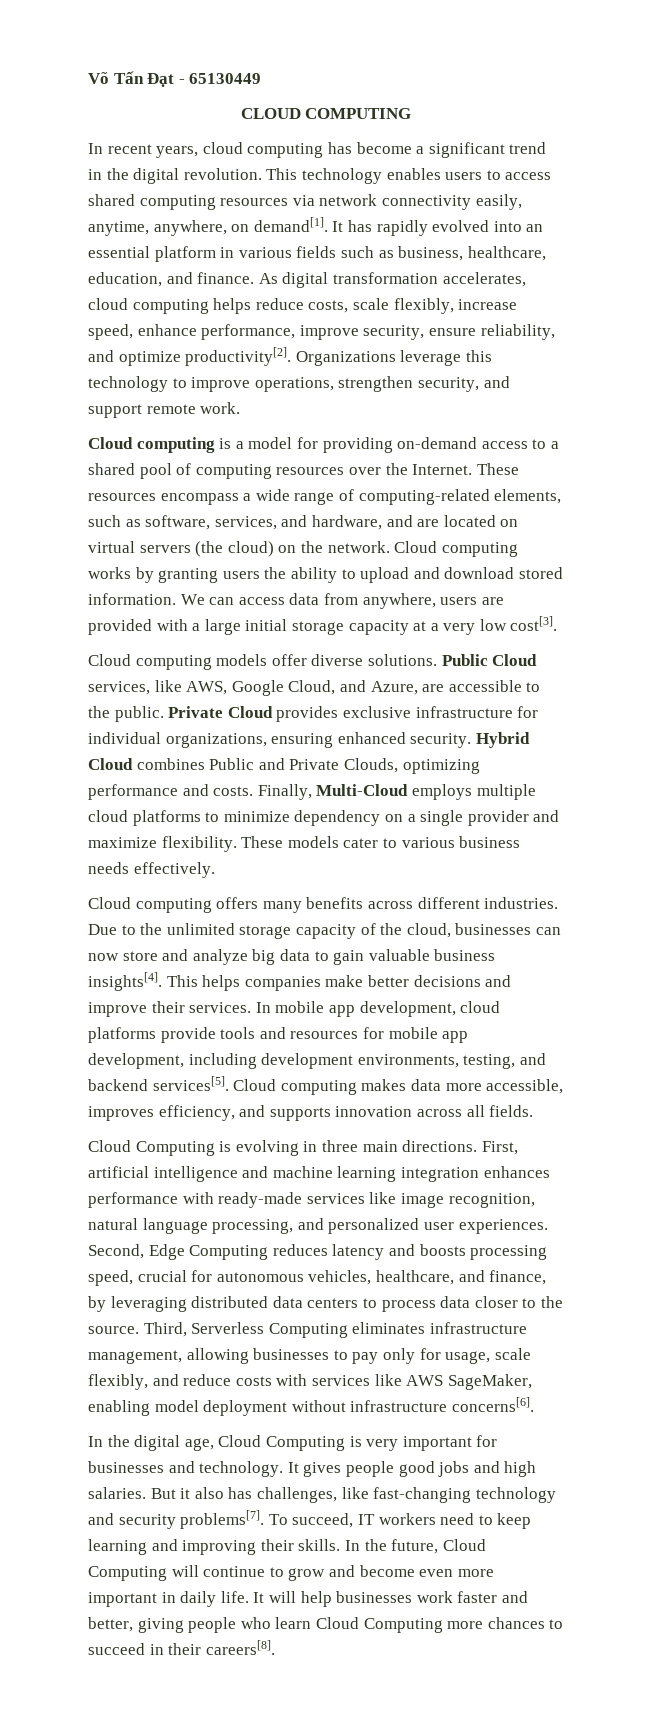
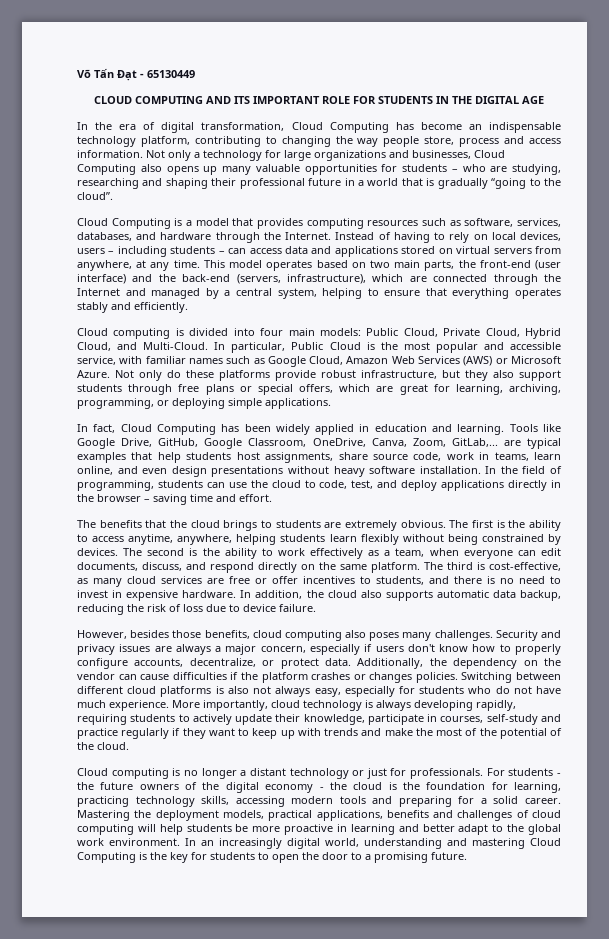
[88,142,547,158] [88,168,552,184] [88,194,522,210] [88,217,544,236] [88,246,546,262] [88,272,526,288] [88,298,518,314] [88,324,555,340] [88,347,492,366] [88,376,510,392] [88,402,241,418] [88,437,559,453] [88,463,519,479] [88,489,562,505] [88,515,519,530] [88,541,518,557] [88,567,563,583] [88,593,504,609] [88,616,558,635] [88,654,538,670] [88,680,541,696] [88,706,539,722] [88,732,530,748] [88,758,480,774] [88,784,536,800] [88,810,560,826] [88,836,521,852] [88,862,215,878] [88,897,559,913] [88,923,561,939] [88,949,496,965] [88,972,512,991] [88,1001,501,1017] [88,1027,469,1043] [88,1053,546,1069] [88,1076,564,1095] [88,1105,534,1121] [88,1140,518,1156] [88,1166,550,1182] [88,1192,535,1208] [88,1218,548,1234] [88,1244,548,1260] [88,1270,547,1286] [88,1296,563,1312] [88,1322,527,1338] [88,1348,531,1364] [88,1374,532,1390] [88,1397,534,1416] [88,1435,498,1451] [88,1461,537,1477] [88,1487,556,1503] [88,1510,532,1529] [88,1539,486,1555] [88,1565,494,1581] [88,1591,528,1607] [88,1617,564,1633] [88,1640,275,1655] // In recent years, cloud computing has become a significant trend in the digital revolution. This technology enables users to access shared computing resources via network connectivity easily, anytime, anywhere, on demand[1]. It has rapidly evolved into an essential platform in various fields such as business, healthcare, education, and finance. As digital transformation accelerates, cloud computing helps reduce costs, scale flexibly, increase speed, enhance performance, improve security, ensure reliability, and optimize productivity[2]. Organizations leverage this technology to improve operations, strengthen security, and support remote work. // Cloud computing is a model for providing on-demand access to a shared pool of computing resources over the Internet. These resources encompass a wide range of computing-related elements, such as software, services, and hardware, and are located on virtual servers (the cloud) on the network. Cloud computing works by granting users the ability to upload and download stored information. We can access data from anywhere, users are provided with a large initial storage capacity at a very low cost[3]. // Cloud computing models offer diverse solutions. Public Cloud services, like AWS, Google Cloud, and Azure, are accessible to the public. Private Cloud provides exclusive infrastructure for individual organizations, ensuring enhanced security. Hybrid Cloud combines Public and Private Clouds, optimizing performance and costs. Finally, Multi-Cloud employs multiple cloud platforms to minimize dependency on a single provider and maximize flexibility. These models cater to various business needs effectively. // Cloud computing offers many benefits across different industries. Due to the unlimited storage capacity of the cloud, businesses can now store and analyze big data to gain valuable business insights[4]. This helps companies make better decisions and improve their services. In mobile app development, cloud platforms provide tools and resources for mobile app development, including development environments, testing, and backend services[5]. Cloud computing makes data more accessible, improves efficiency, and supports innovation across all fields. // Cloud Computing is evolving in three main directions. First, artificial intelligence and machine learning integration enhances performance with ready-made services like image recognition, natural language processing, and personalized user experiences. Second, Edge Computing reduces latency and boosts processing speed, crucial for autonomous vehicles, healthcare, and finance, by leveraging distributed data centers to process data closer to the source. Third, Serverless Computing eliminates infrastructure management, allowing businesses to pay only for usage, scale flexibly, and reduce costs with services like AWS SageMaker, enabling model deployment without infrastructure concerns[6]. // In the digital age, Cloud Computing is very important for businesses and technology. It gives people good jobs and high salaries. But it also has challenges, like fast-changing technology and security problems[7]. To succeed, IT workers need to keep learning and improving their skills. In the future, Cloud Computing will continue to grow and become even more important in daily life. It will help businesses work faster and better, giving people who learn Cloud Computing more chances to succeed in their careers[8]. -> [206,96,544,104] [77,122,561,133] [77,136,562,147] [77,150,505,161] [77,164,561,175] [77,178,562,189] [77,192,113,200] [77,218,561,229] [77,232,561,243] [77,246,561,257] [77,260,561,271] [77,274,561,285] [77,288,561,299] [77,302,188,313] [77,328,561,339] [77,342,561,353] [77,356,562,367] [77,370,561,381] [77,384,561,395] [77,398,331,409] [77,424,562,435] [77,438,562,449] [77,452,562,463] [77,466,562,477] [77,480,561,491] [77,494,272,505] [77,520,562,531] [77,534,561,545] [77,548,561,559] [77,562,561,573] [77,576,561,587] [77,590,561,601] [77,604,316,615] [77,630,561,641] [77,644,561,655] [77,658,561,669] [77,672,561,683] [77,686,562,697] [77,700,516,711] [77,714,561,725] [77,728,563,739] [77,742,129,750] [77,768,562,779] [77,782,561,793] [77,796,561,807] [77,810,561,821] [77,824,561,835] [77,838,561,849] [77,852,467,863] AND ITS IMPORTANT ROLE FOR STUDENTS IN THE DIGITAL AGE // In the era of digital transformation, Cloud Computing has become an indispensable technology platform, contributing to changing the way people store, process and access information. Not only a technology for large organizations and businesses, Cloud Computing also opens up many valuable opportunities for students – who are studying, researching and shaping their professional future in a world that is gradually “going to the cloud”. // Cloud Computing is a model that provides computing resources such as software, services, databases, and hardware through the Internet. Instead of having to rely on local devices, users – including students – can access data and applications stored on virtual servers from anywhere, at any time. This model operates based on two main parts, the front-end (user interface) and the back-end (servers, infrastructure), which are connected through the Internet and managed by a central system, helping to ensure that everything operates stably and efficiently. // Cloud computing is divided into four main models: Public Cloud, Private Cloud, Hybrid Cloud, and Multi-Cloud. In particular, Public Cloud is the most popular and accessible service, with familiar names such as Google Cloud, Amazon Web Services (AWS) or Microsoft Azure. Not only do these platforms provide robust infrastructure, but they also support students through free plans or special offers, which are great for learning, archiving, programming, or deploying simple applications. // In fact, Cloud Computing has been widely applied in education and learning. Tools like Google Drive, GitHub, Google Classroom, OneDrive, Canva, Zoom, GitLab,... are typical examples that help students host assignments, share source code, work in teams, learn online, and even design presentations without heavy software installation. In the field of programming, students can use the cloud to code, test, and deploy applications directly in the browser – saving time and effort. // The benefits that the cloud brings to students are extremely obvious. The first is the ability to access anytime, anywhere, helping students learn flexibly without being constrained by devices. The second is the ability to work effectively as a team, when everyone can edit documents, discuss, and respond directly on the same platform. The third is cost-effective, as many cloud services are free or offer incentives to students, and there is no need to invest in expensive hardware. In addition, the cloud also supports automatic data backup, reducing the risk of loss due to device failure. // However, besides those benefits, cloud computing also poses many challenges. Security and privacy issues are always a major concern, especially if users don't know how to properly configure accounts, decentralize, or protect data. Additionally, the dependency on the vendor can cause difficulties if the platform crashes or changes policies. Switching between different cloud platforms is also not always easy, especially for students who do not have much experience. More importantly, cloud technology is always developing rapidly, requiring students to actively update their knowledge, participate in courses, self-study and practice regularly if they want to keep up with trends and make the most of the potential of the cloud. // Cloud computing is no longer a distant technology or just for professionals. For students - the future owners of the digital economy - the cloud is the foundation for learning, practicing technology skills, accessing modern tools and preparing for a solid career. Mastering the deployment models, practical applications, benefits and challenges of cloud computing will help students be more proactive in learning and better adapt to the global work environment. In an increasingly digital world, understanding and mastering Cloud Computing is the key for students to open the door to a promising future.

